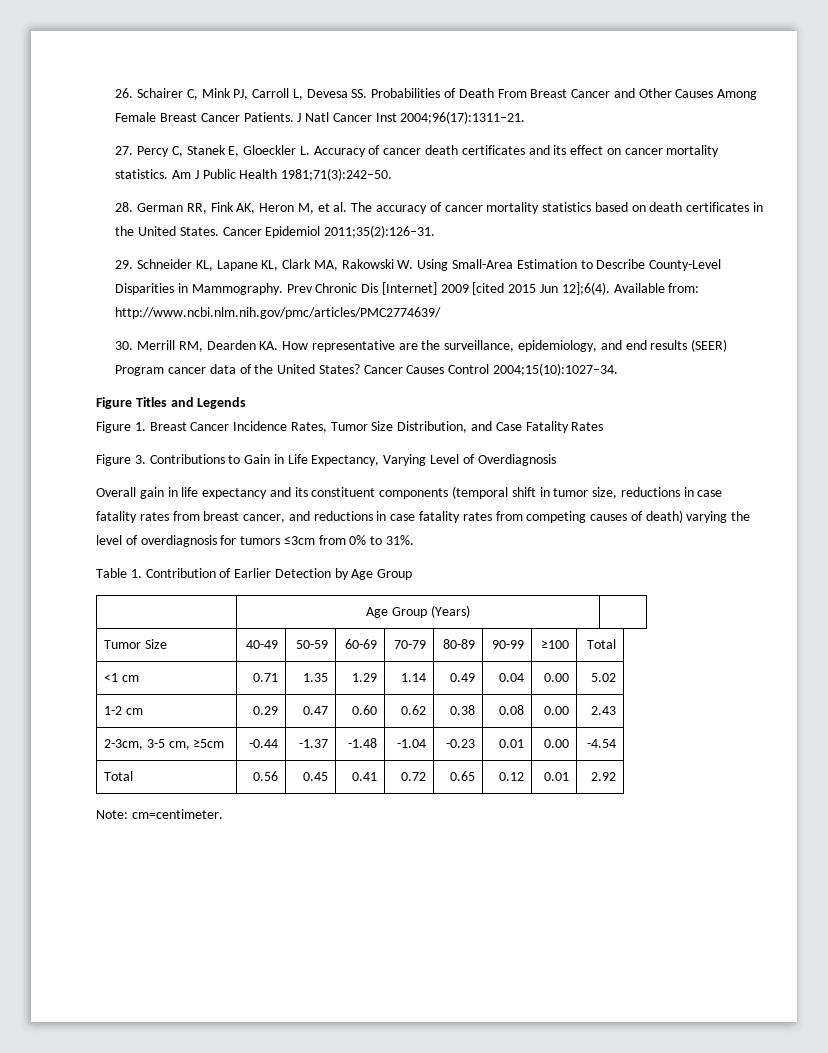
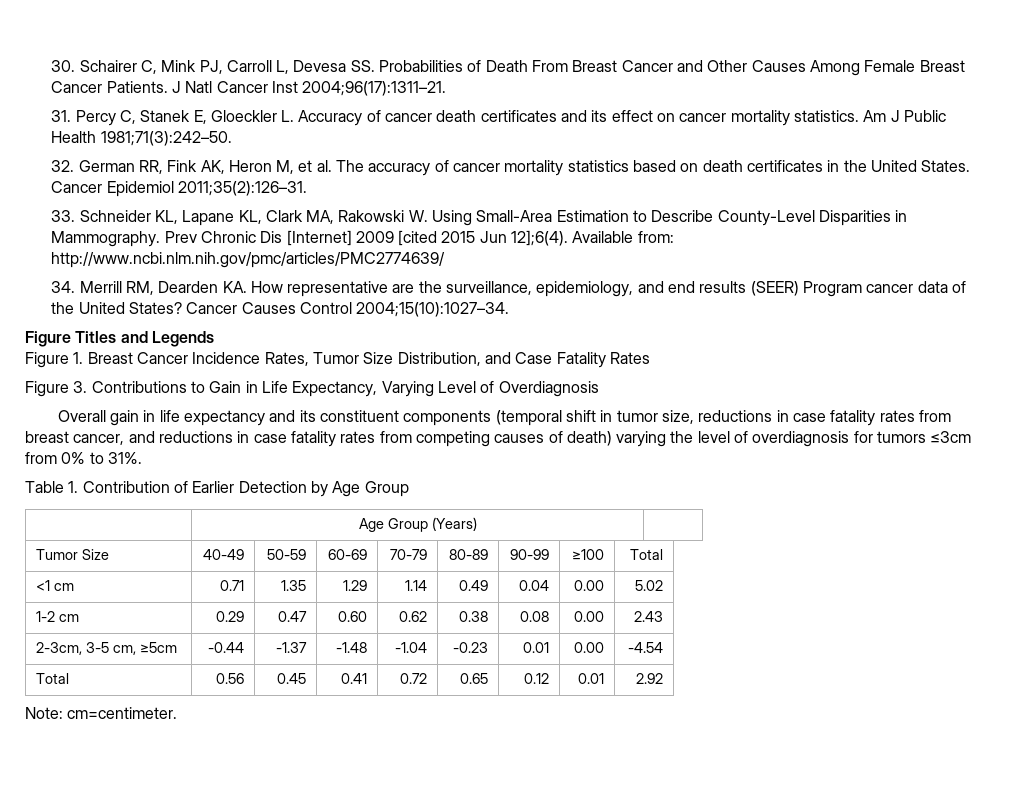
[115,88,134,98] 26. -> [51,60,76,72] 30.
[115,146,134,155] 27. -> [51,110,72,122] 31.
[115,202,134,212] 28. -> [51,160,75,172] 32.
[115,260,134,269] 29. -> [51,210,76,222] 33.
[115,341,134,350] 30. -> [51,281,76,293] 34.

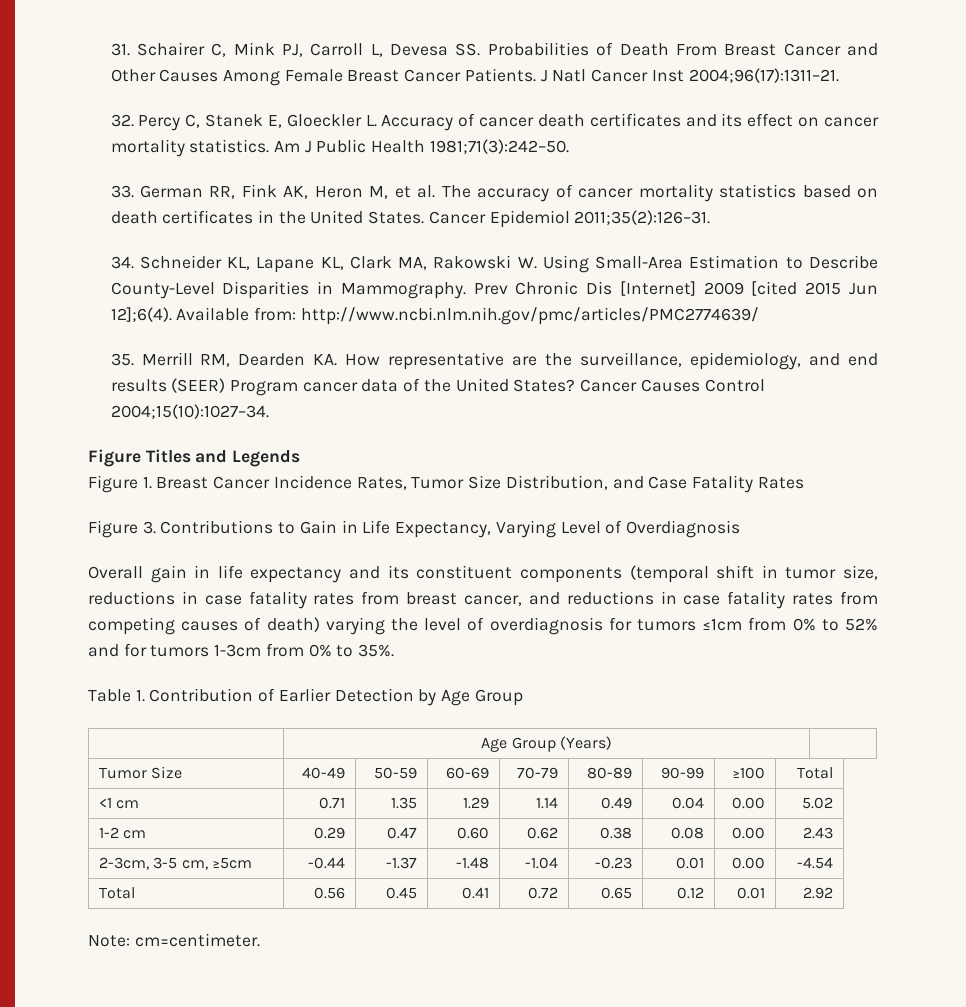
[51,60,76,72] 30. -> [110,43,130,56] 31.
[51,110,72,122] 31. -> [110,114,134,127] 32.
[51,160,75,172] 32. -> [110,185,134,198] 33.
[51,210,76,222] 33. -> [110,256,134,269] 34.
[51,281,76,293] 34. -> [110,353,134,366] 35.
[930,431,972,443] [25,452,142,464] ≤3cm from 0% to 31%. -> [702,617,879,631] [88,643,395,657] ≤1cm from 0% to 52% and for tumors 1-3cm from 0% to 35%.

